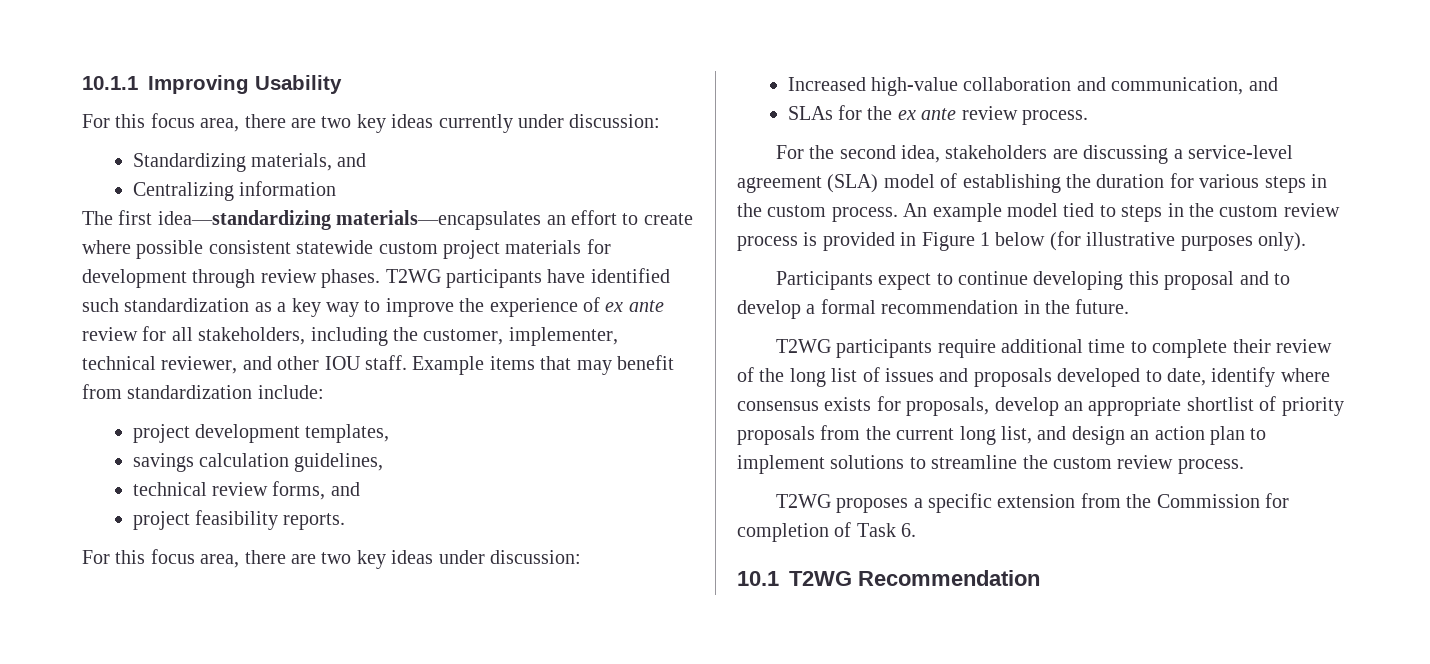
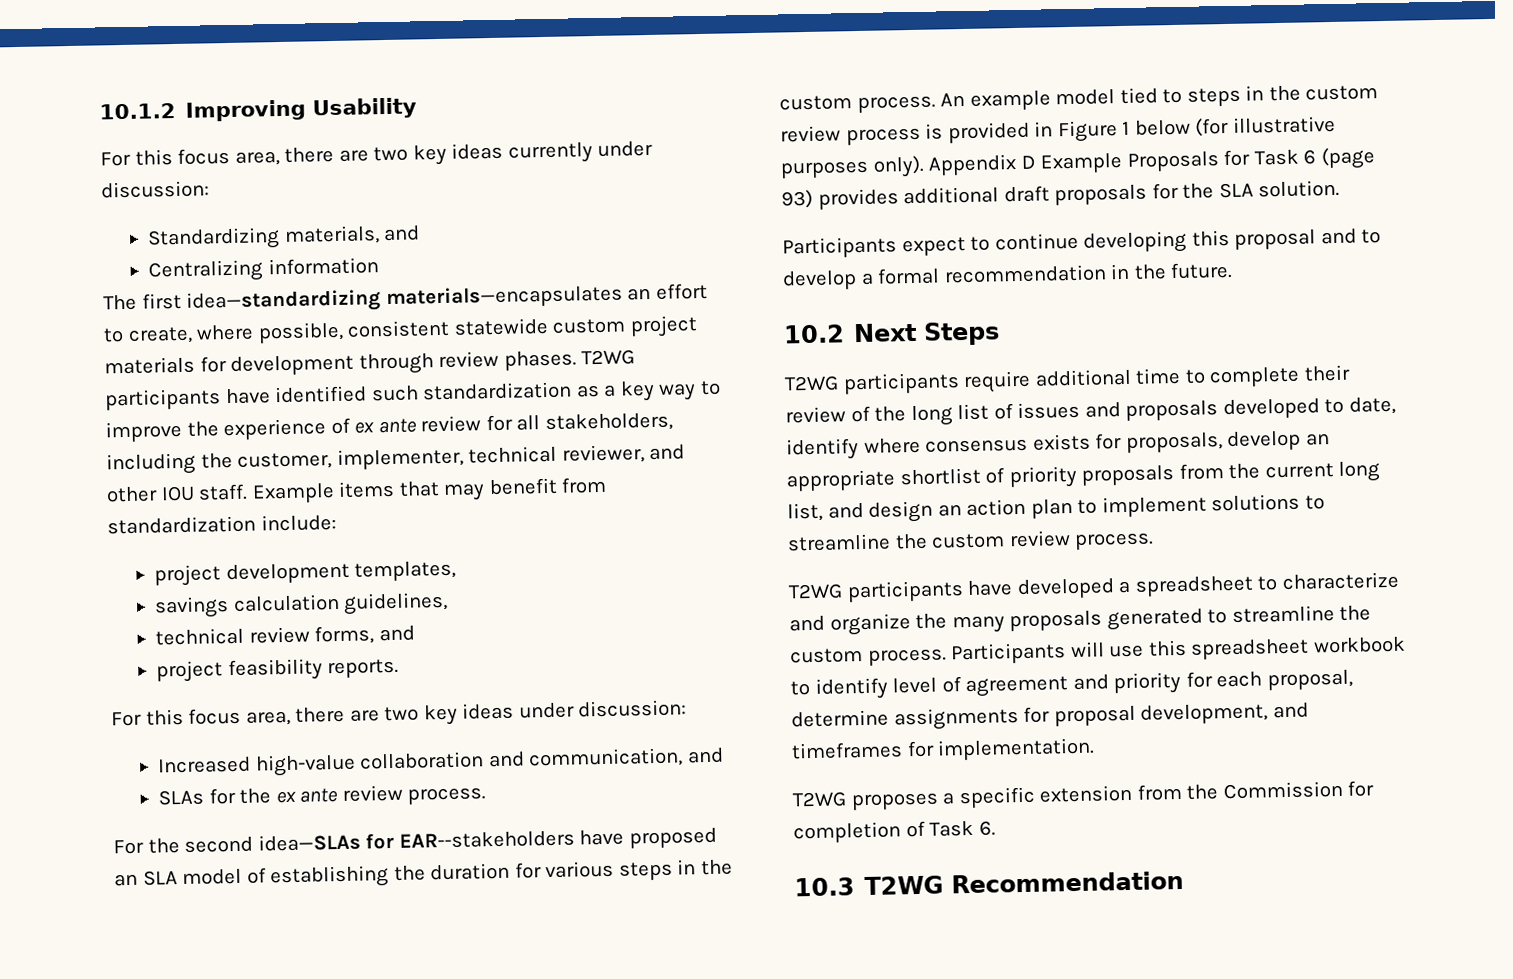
[82,76,138,90] 10.1.1 -> [99,102,176,120] 10.1.2
[643,213,693,225] [82,240,204,259] create where possible -> [127,321,344,344] create, where possible,
[901,145,1294,164] [737,174,879,193] idea, stakeholders are discussing a service-level agreement (SLA) -> [257,827,717,852] [114,870,178,887] idea—SLAs for EAR--stakeholders have proposed an SLA
(1306, 241) none -> [928,147,1375,176] [781,179,1341,210] Appendix D Example Proposals for Task 6 (page 93) provides additional draft proposals for the SLA solution.
(1130, 306) none -> [783,321,1001,346] // 10.2 Next Steps
(1244, 466) none -> [788,571,1399,603] [789,605,1372,636] [790,636,1406,666] [790,669,1353,700] [791,702,1309,731] [791,737,1096,761] // T2WG participants have developed a spreadsheet to characterize and organize the many proposals generated to streamline the custom process. Participants will use this spreadsheet workbook to identify level of agreement and priority for each proposal, determine assignments for proposal development, and timeframes for implementation.
[737,571,779,586] 10.1 -> [794,877,855,897] 10.3

